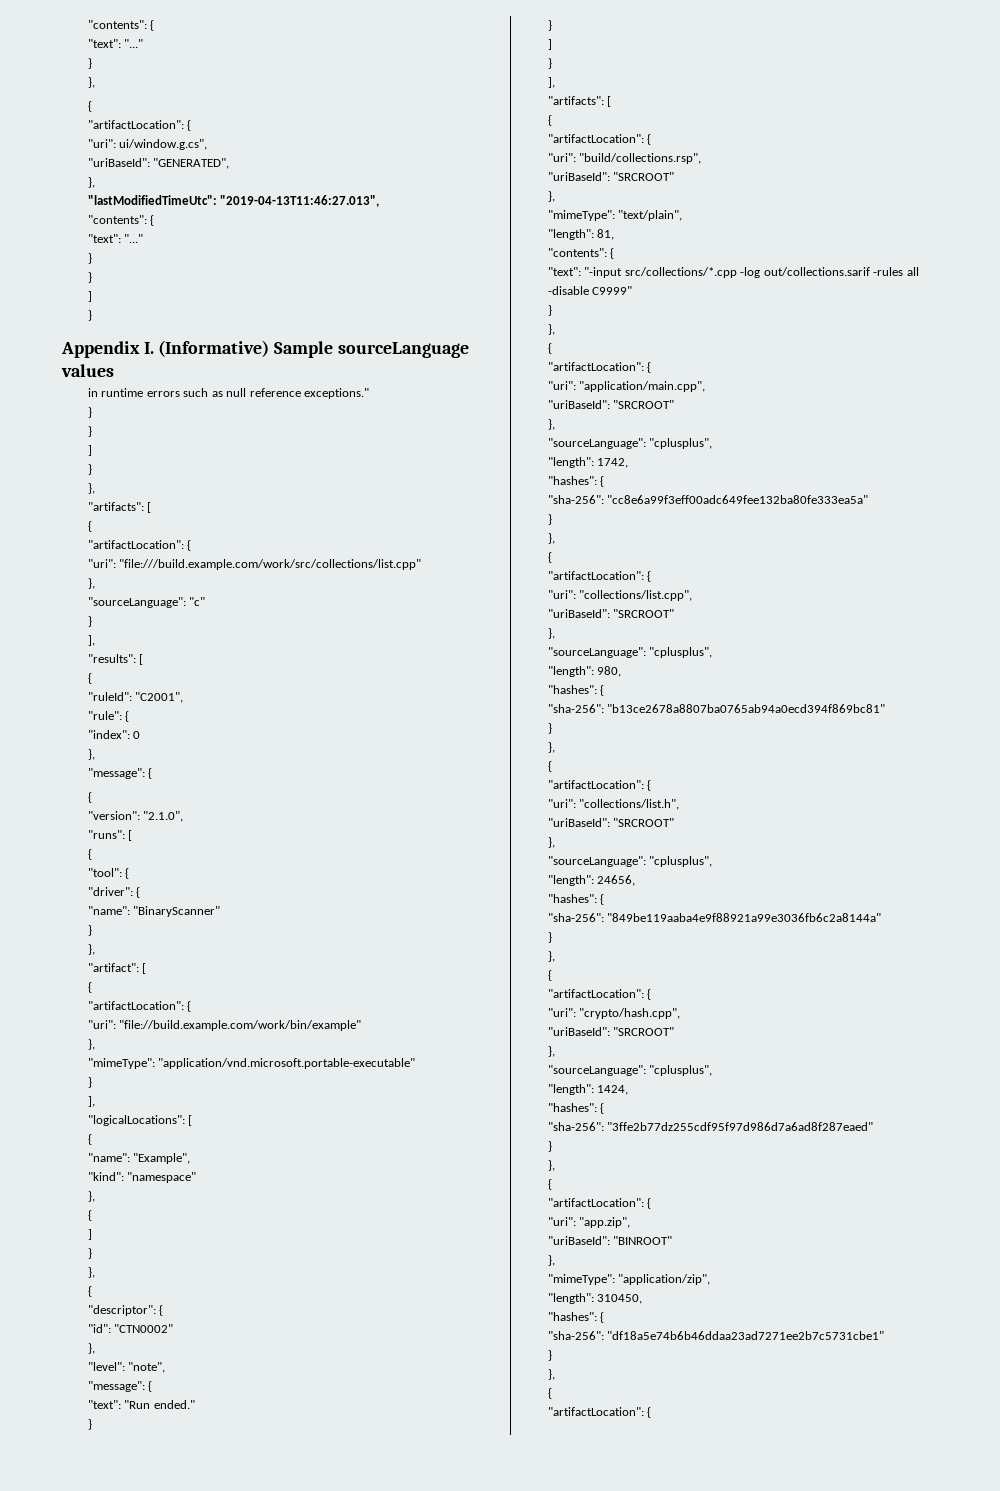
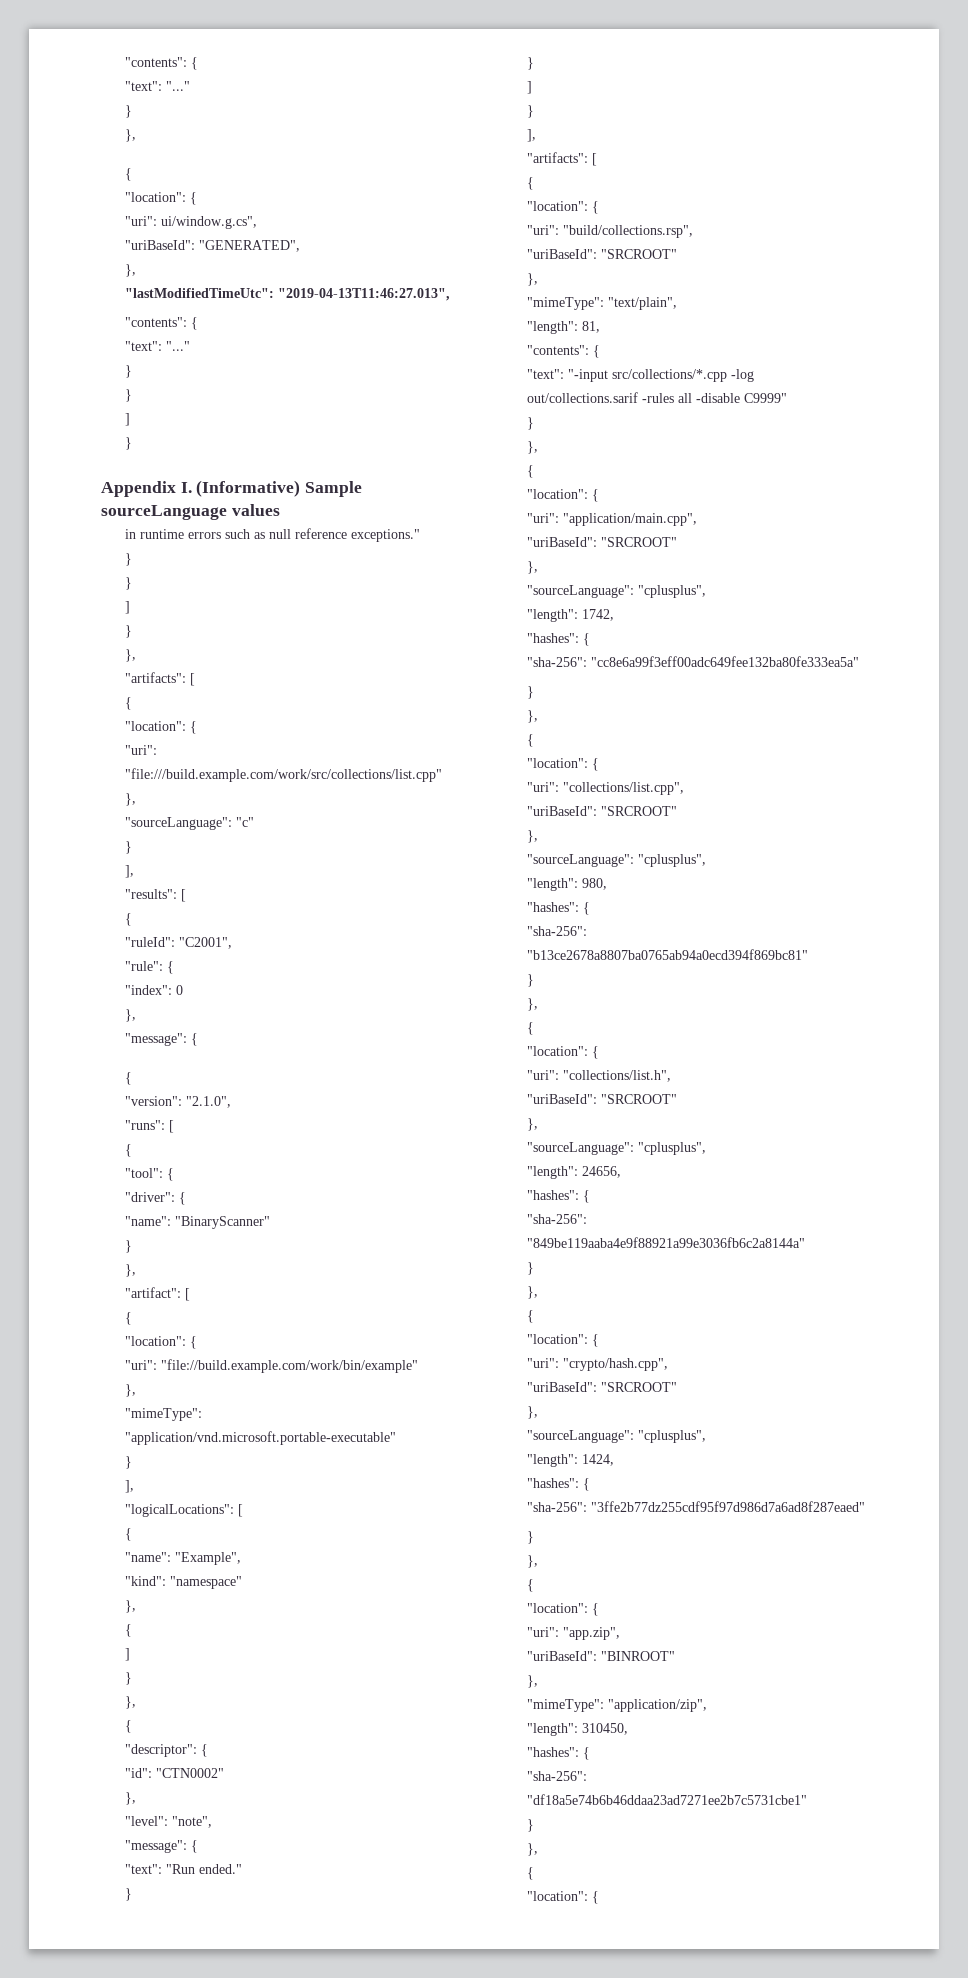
[87,120,184,129] "artifactLocation": -> [124,192,186,202] "location":
[87,540,184,549] "artifactLocation": -> [124,721,186,731] "location":
[87,1001,184,1010] "artifactLocation": -> [124,1336,186,1346] "location":
[547,134,644,143] "artifactLocation": -> [526,201,588,211] "location":
[547,362,644,371] "artifactLocation": -> [526,489,588,499] "location":
[547,571,644,580] "artifactLocation": -> [526,758,588,768] "location":
[547,780,644,789] "artifactLocation": -> [526,1046,588,1056] "location":
[547,989,644,998] "artifactLocation": -> [526,1334,588,1344] "location":
[547,1198,644,1207] "artifactLocation": -> [526,1603,588,1613] "location":
[547,1407,644,1416] "artifactLocation": -> [526,1891,588,1901] "location":

